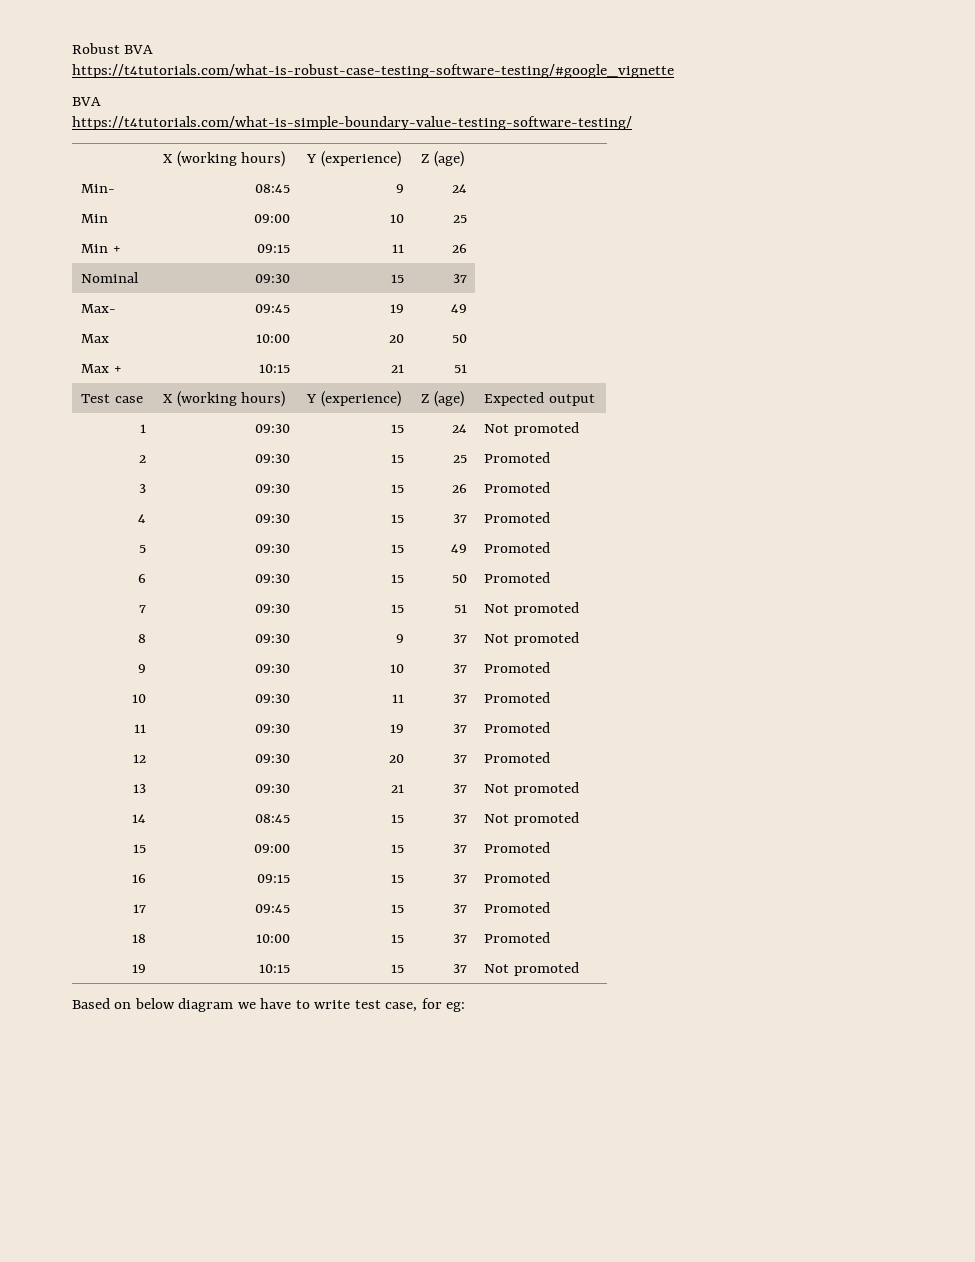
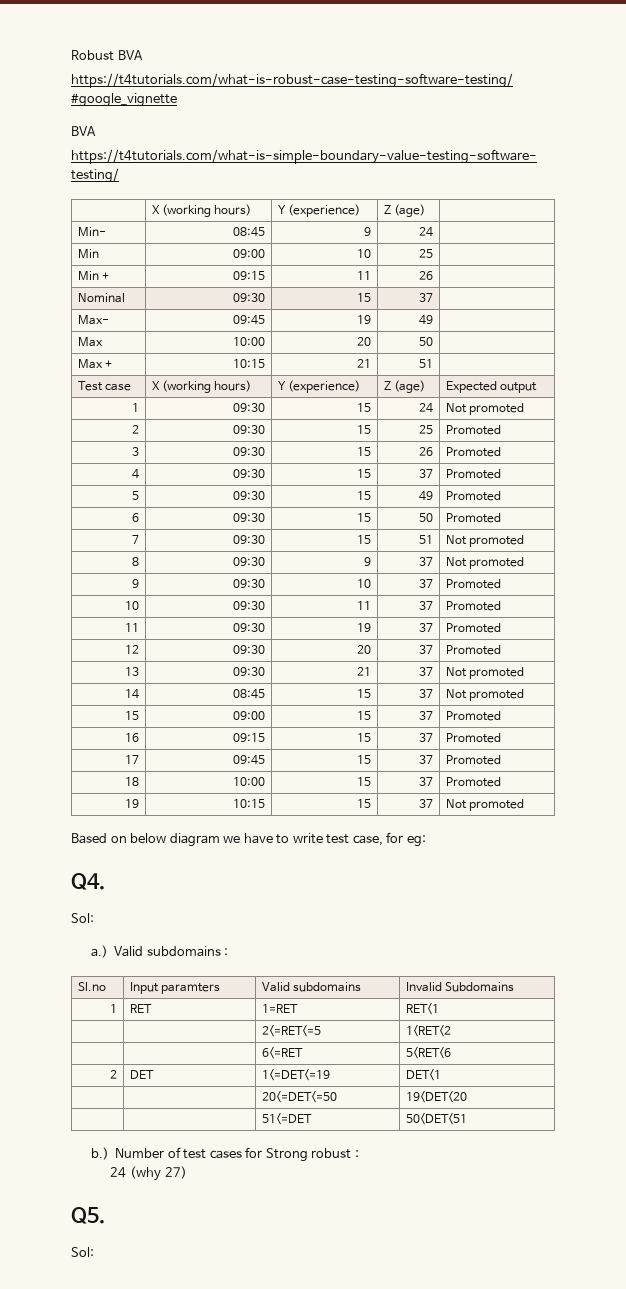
(466, 1007) none -> [71,873,105,890] [71,913,94,923] [90,945,229,958] [77,982,106,991] [129,982,220,994] [261,982,361,992] [405,982,514,992] [110,1004,118,1013] [129,1004,152,1013] [261,1004,298,1013] [405,1003,439,1015] [261,1025,321,1037] [405,1025,451,1037] [261,1047,303,1059] [405,1047,451,1059] [110,1070,118,1079] [129,1070,154,1079] [261,1069,330,1081] [405,1069,441,1081] [261,1091,337,1103] [405,1091,467,1103] [261,1113,312,1125] [405,1113,467,1125] [90,1147,359,1162] [110,1166,187,1181] [71,1207,105,1224] [71,1247,94,1257] // Q4. // Sol: // a.) Valid subdomains : // Sl.no | Input paramters | Valid subdomains | Invalid Subdomains // 1 | RET | 1=RET | RET<1 // | | 2<=RET<=5 | 1<RET<2 // | | 6<=RET | 5<RET<6 // 2 | DET | 1<=DET<=19 | DET<1 // | | 20<=DET<=50 | 19<DET<20 // | | 51<=DET | 50<DET<51 // b.) Number of test cases for Strong robust : // 24 (why 27) // Q5. // Sol:

